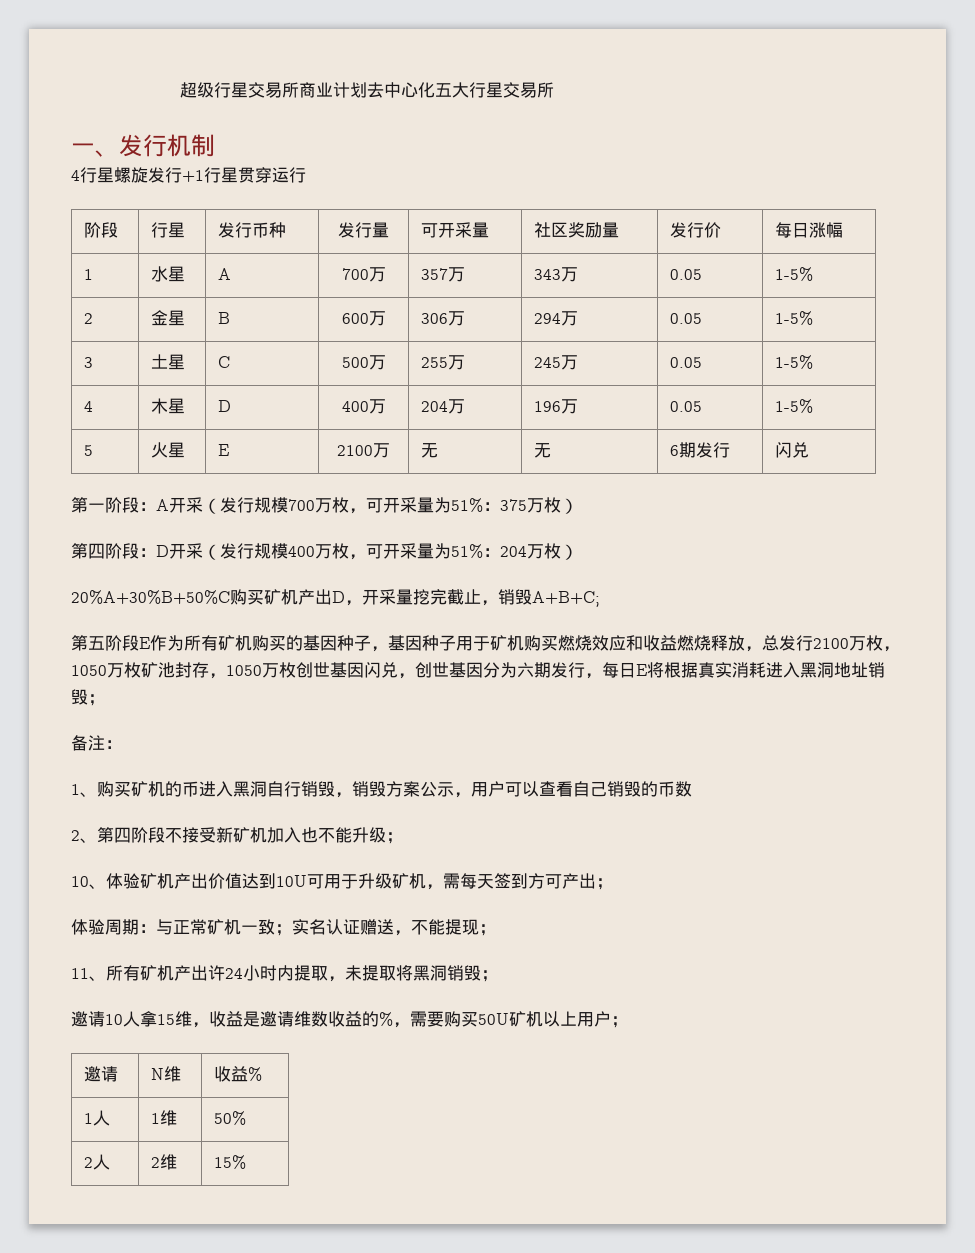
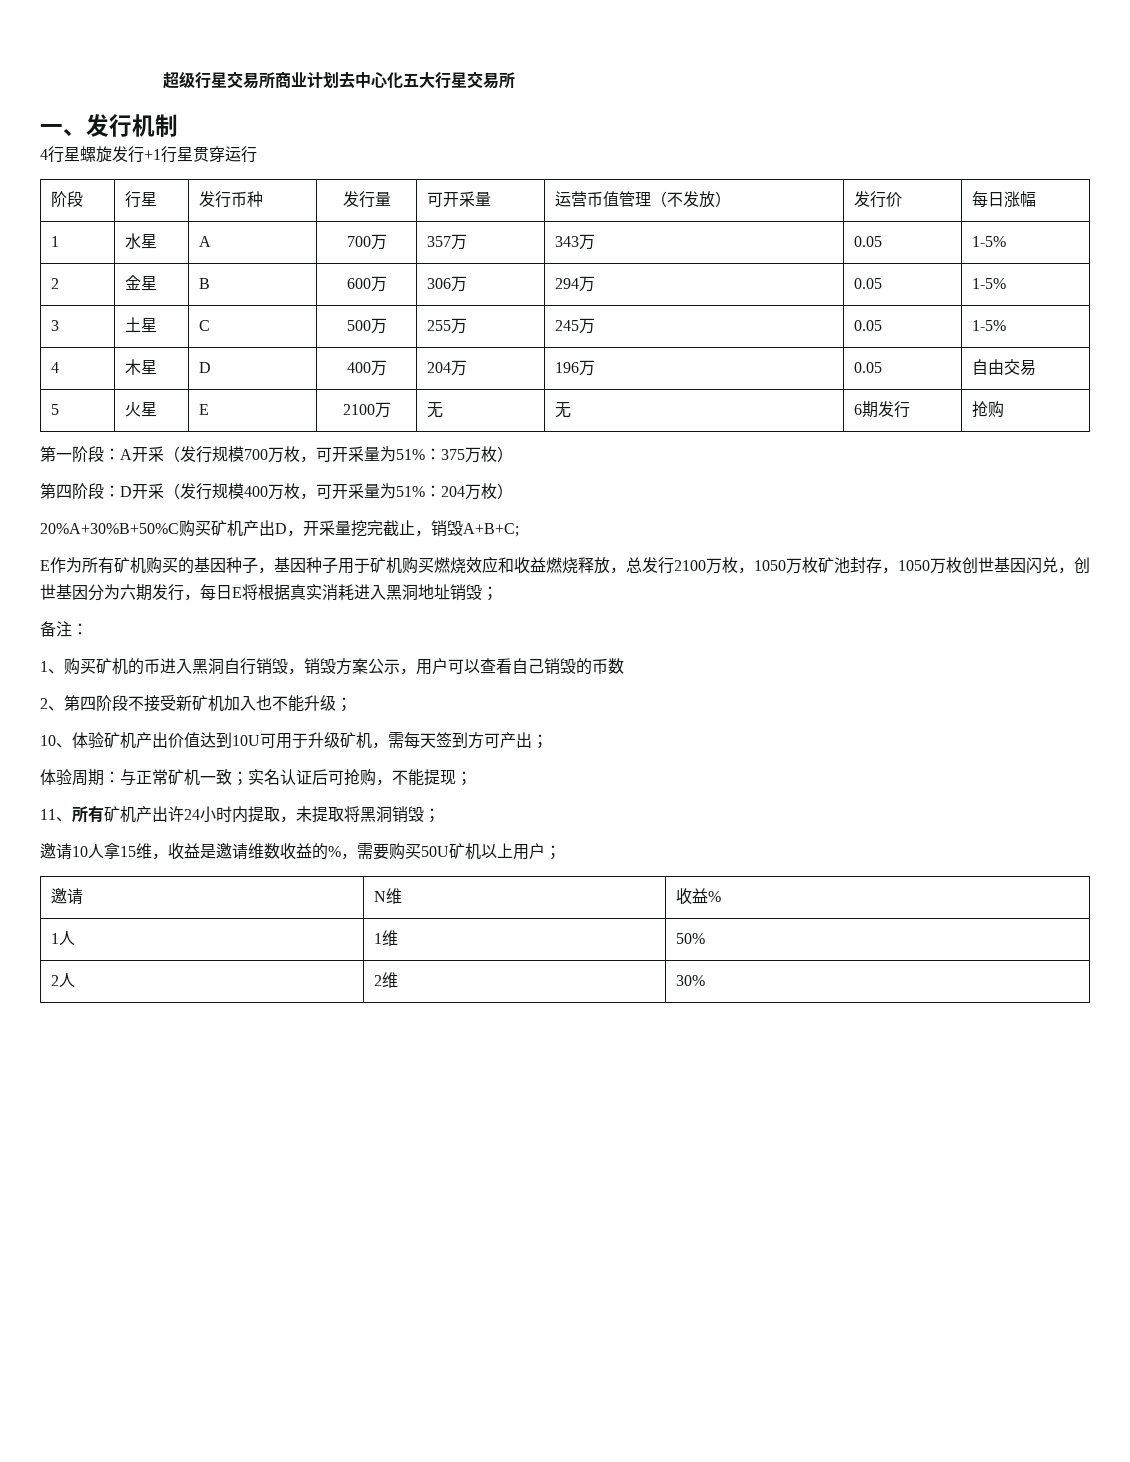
[534,222,620,238] 社区奖励量 -> [554,191,731,208] 运营币值管理（不发放）
[775,399,814,413] 1-5% -> [971,359,1036,376] 自由交易
[775,442,810,458] 闪兑 -> [971,401,1004,418] 抢购
[71,635,139,651] 第五阶段 -> (519, 530) none
[360,919,394,935] 赠送 -> [312,769,376,786] 后可抢购
[214,1155,247,1169] 15% -> [675,975,705,986] 30%

